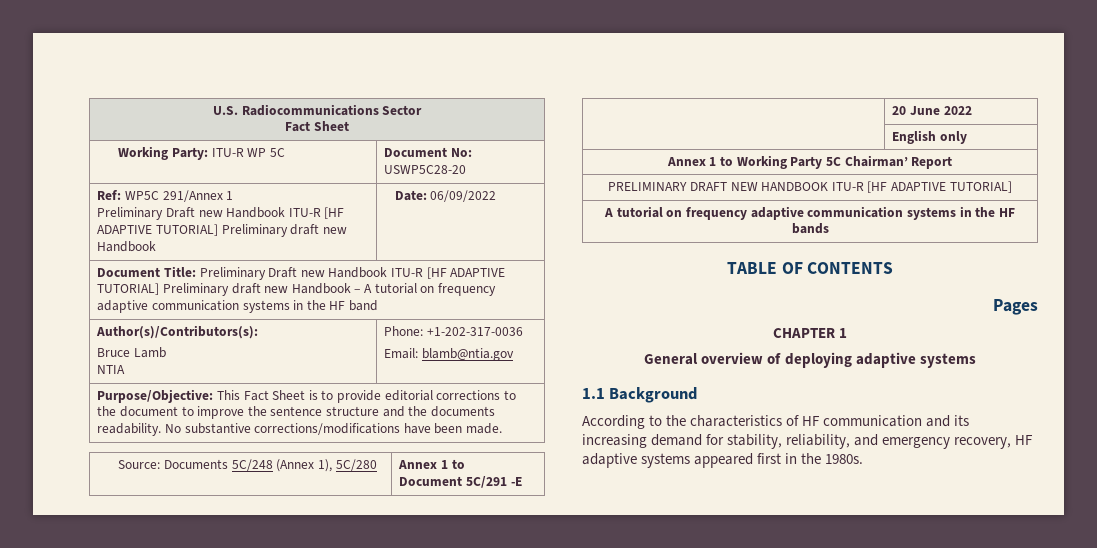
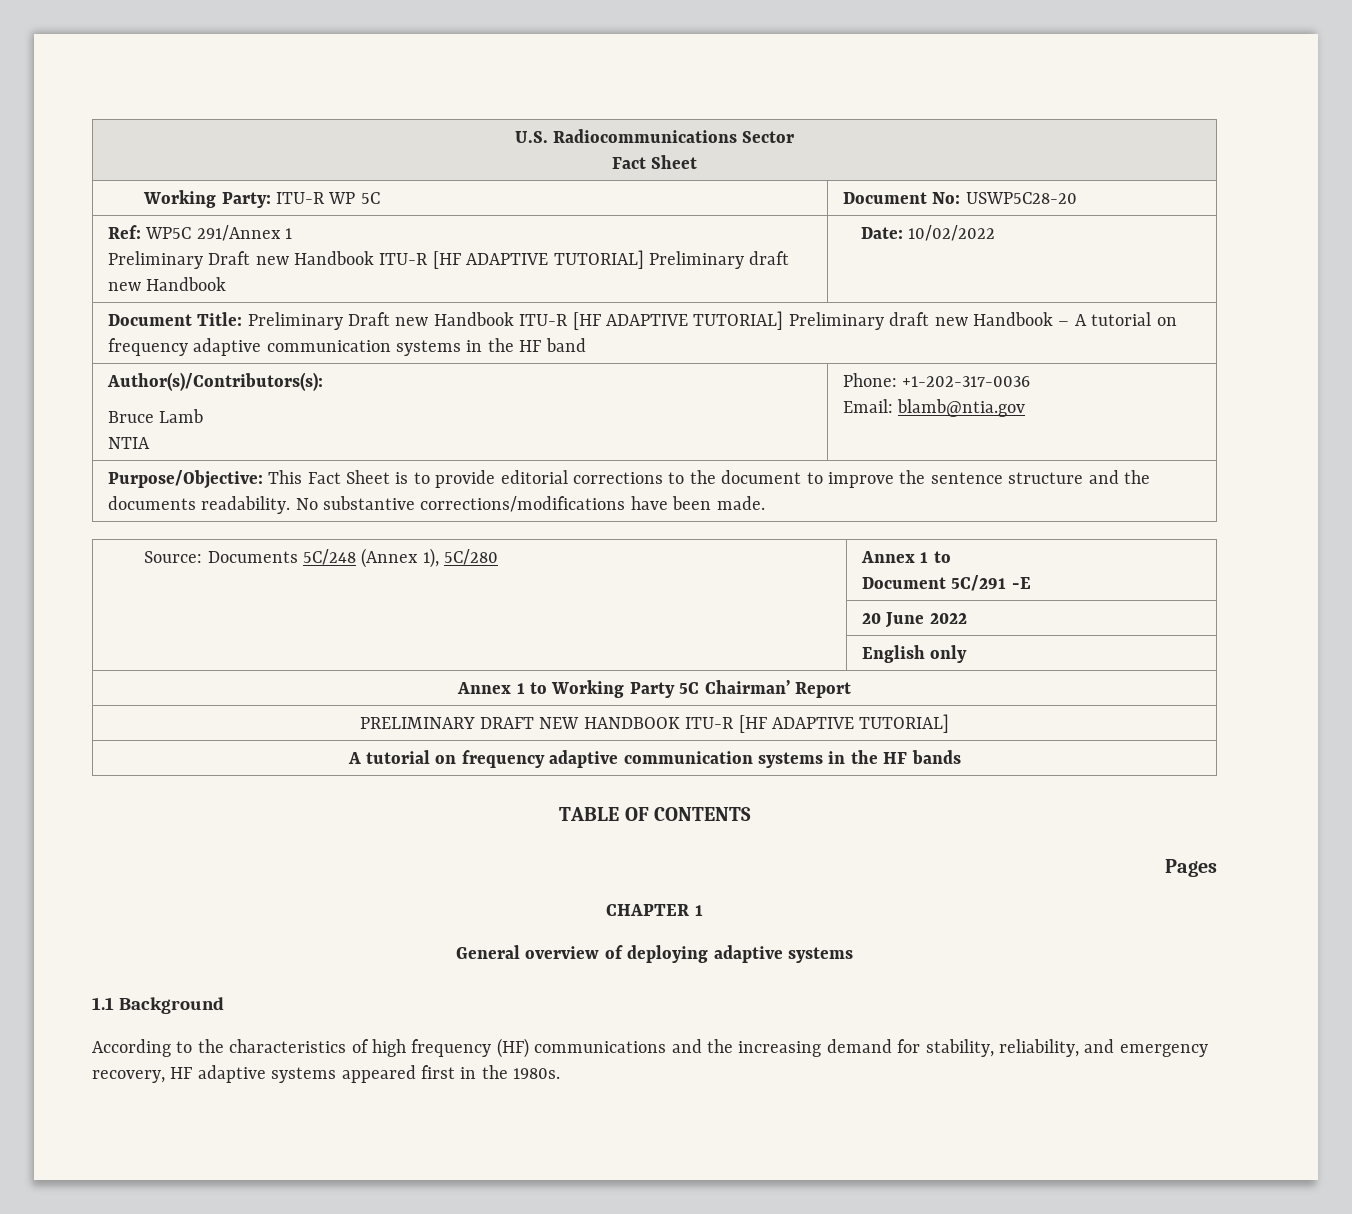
[430,190,497,202] 06/09/2022 -> [908,225,996,241] 10/02/2022
[802,415,970,427] HF communication and its -> [372,1038,733,1058] high frequency (HF) communications and the

